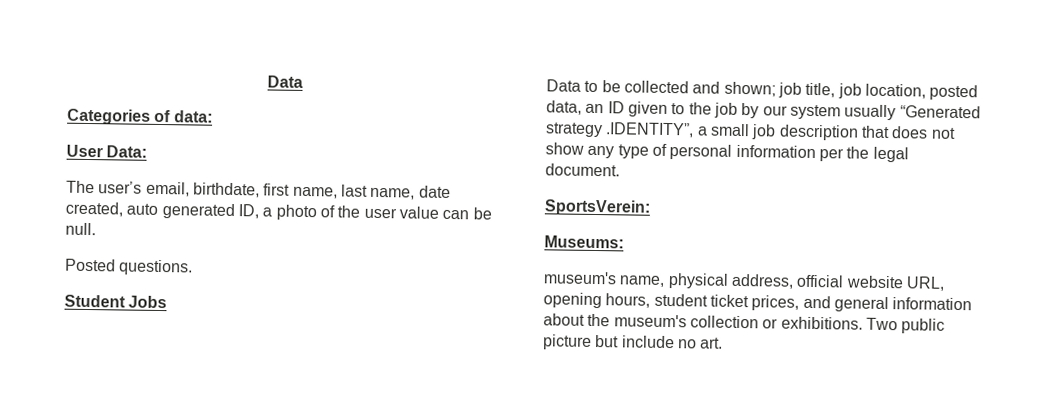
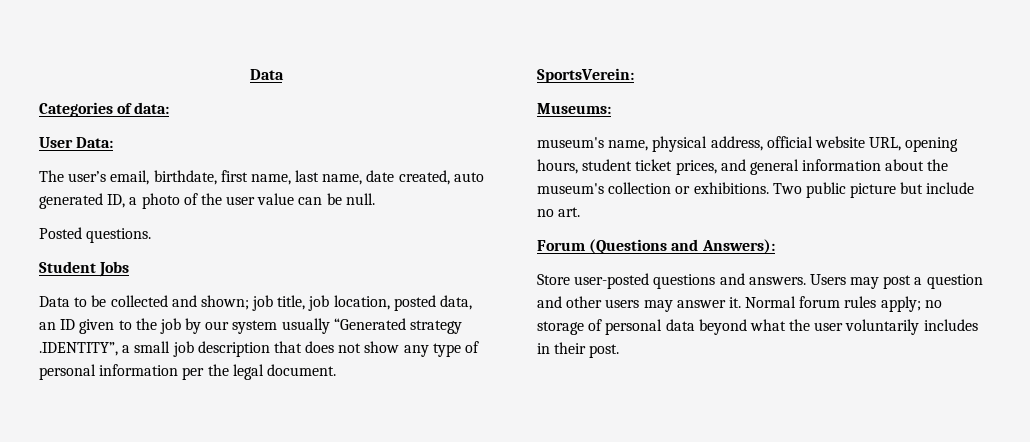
(724, 343) none -> [537,239,775,254] [537,273,983,289] [537,296,942,312] [537,319,978,335] [537,342,620,358] // Forum (Questions and Answers): // Store user-posted questions and answers. Users may post a question and other users may answer it. Normal forum rules apply; no storage of personal data beyond what the user voluntarily includes in their post.

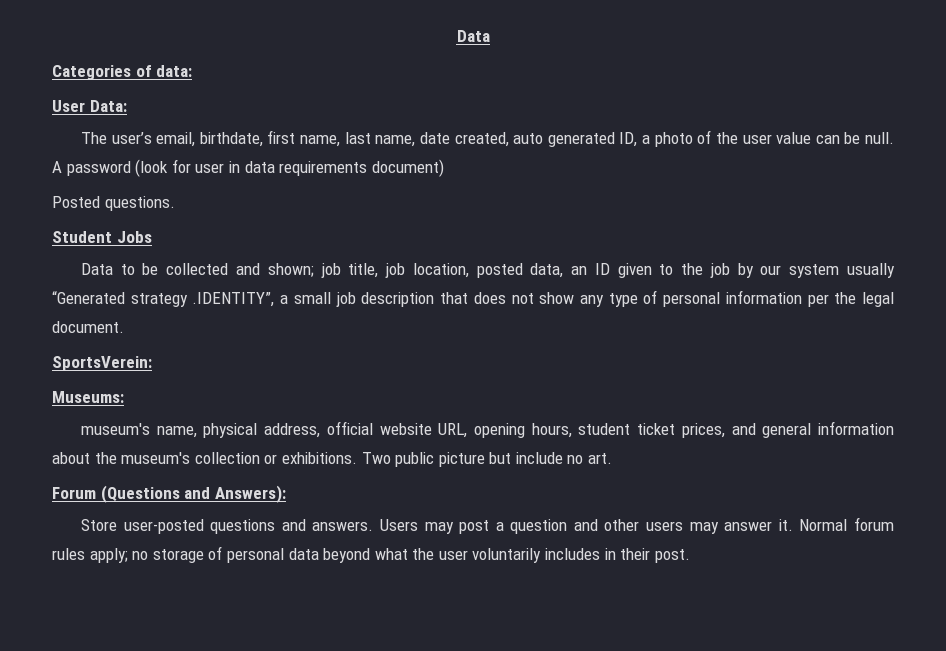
(375, 199) none -> [52,159,444,177] A password (look for user in data requirements document)

